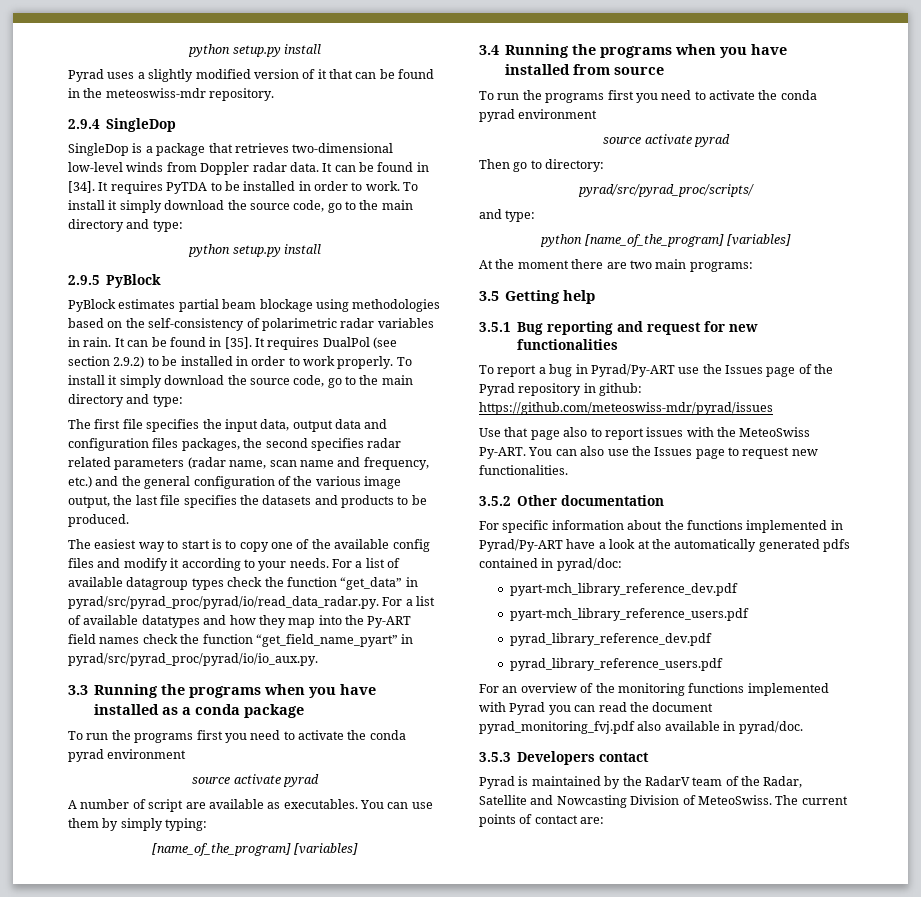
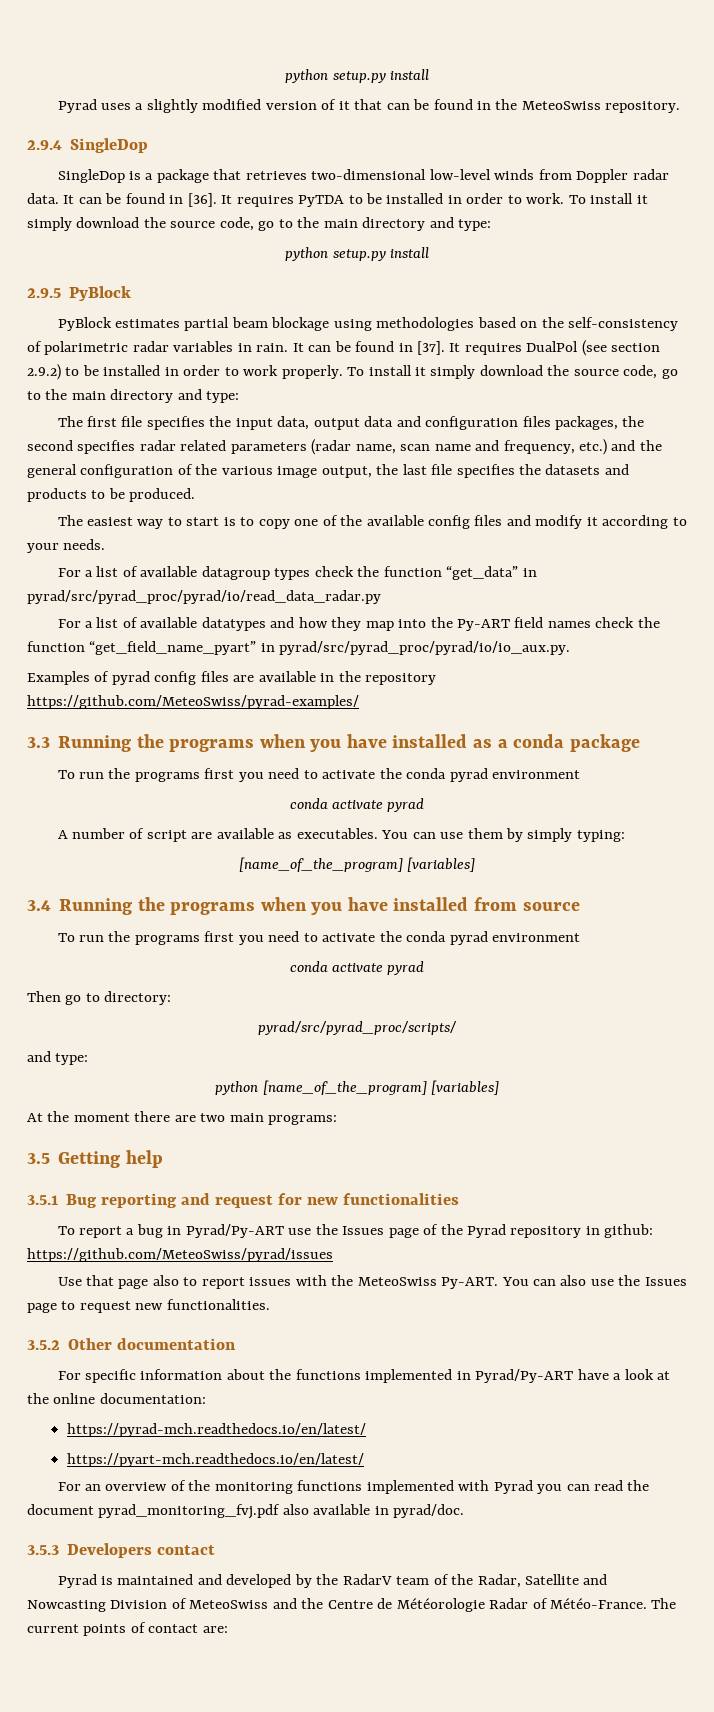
[105,88,206,98] meteoswiss-mdr -> [521,101,601,110] MeteoSwiss
[68,181,95,193] [34]. -> [187,193,217,207] [36].
[224,337,252,349] [35]. -> [417,341,446,355] [37].
(329, 563) none -> (106, 544) //
[68,596,379,609] pyrad/src/pyrad_proc/pyrad/io/read_data_radar.py. -> [27,590,381,604] pyrad/src/pyrad_proc/pyrad/io/read_data_radar.py //
(318, 659) none -> [27,671,437,685] [27,695,359,709] // Examples of pyrad config files are available in the repository https://github.com/MeteoSwiss/pyrad-examples/
[192,777,231,784] source -> [289,798,328,809] conda
[603,137,642,144] source -> [289,961,328,972] conda
[479,402,773,415] https://github.com/meteoswiss-mdr/pyrad/issues -> [27,1248,333,1262] https://github.com/MeteoSwiss/pyrad/issues
[674,539,850,552] [479,558,622,571] [509,583,738,596] [509,608,749,621] [509,633,712,646] [509,658,723,671] automatically generated pdfs contained in pyrad/doc: // pyart-mch_library_reference_dev.pdf // pyart-mch_library_reference_users.pdf // pyrad_library_reference_dev.pdf // pyrad_library_reference_users.pdf -> [53,1393,206,1404] [67,1423,367,1437] [67,1453,365,1467] online documentation: // https://pyrad-mch.readthedocs.io/en/latest/ // https://pyart-mch.readthedocs.io/en/latest/
(601, 781) none -> [197,1574,292,1588] and developed
[697,795,772,805] MeteoSwiss. -> [189,1598,648,1612] MeteoSwiss and the Centre de Météorologie Radar of Météo-France.

